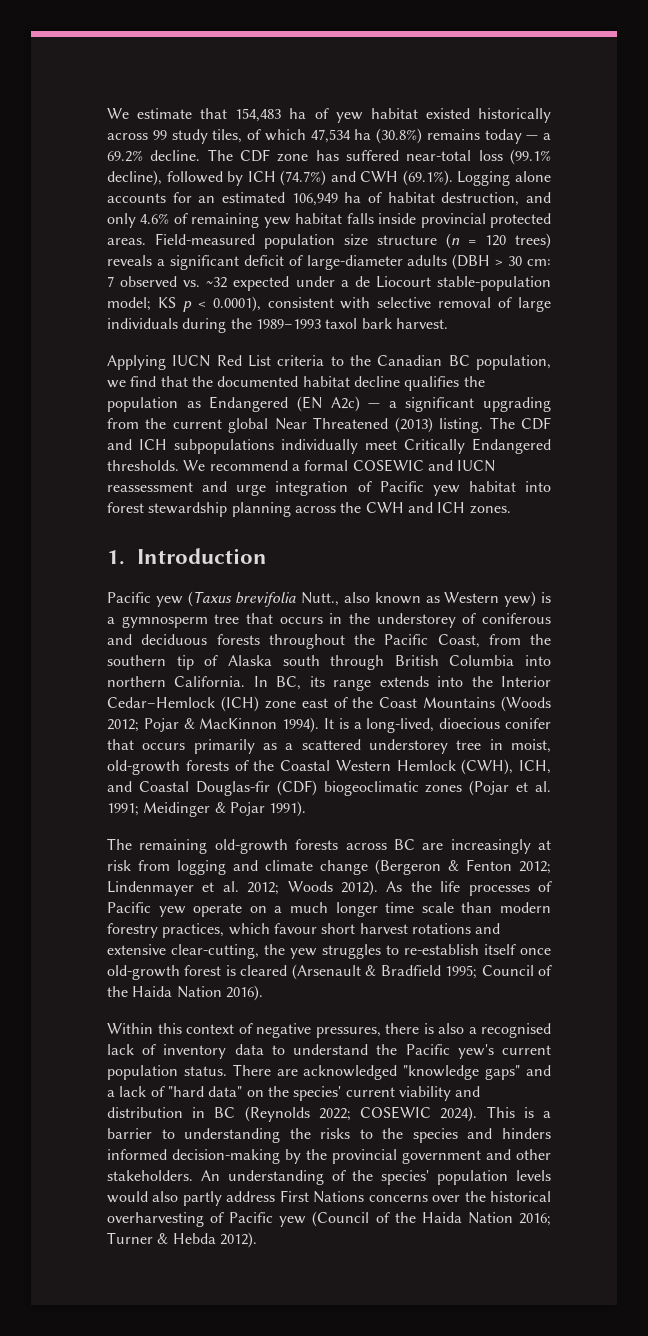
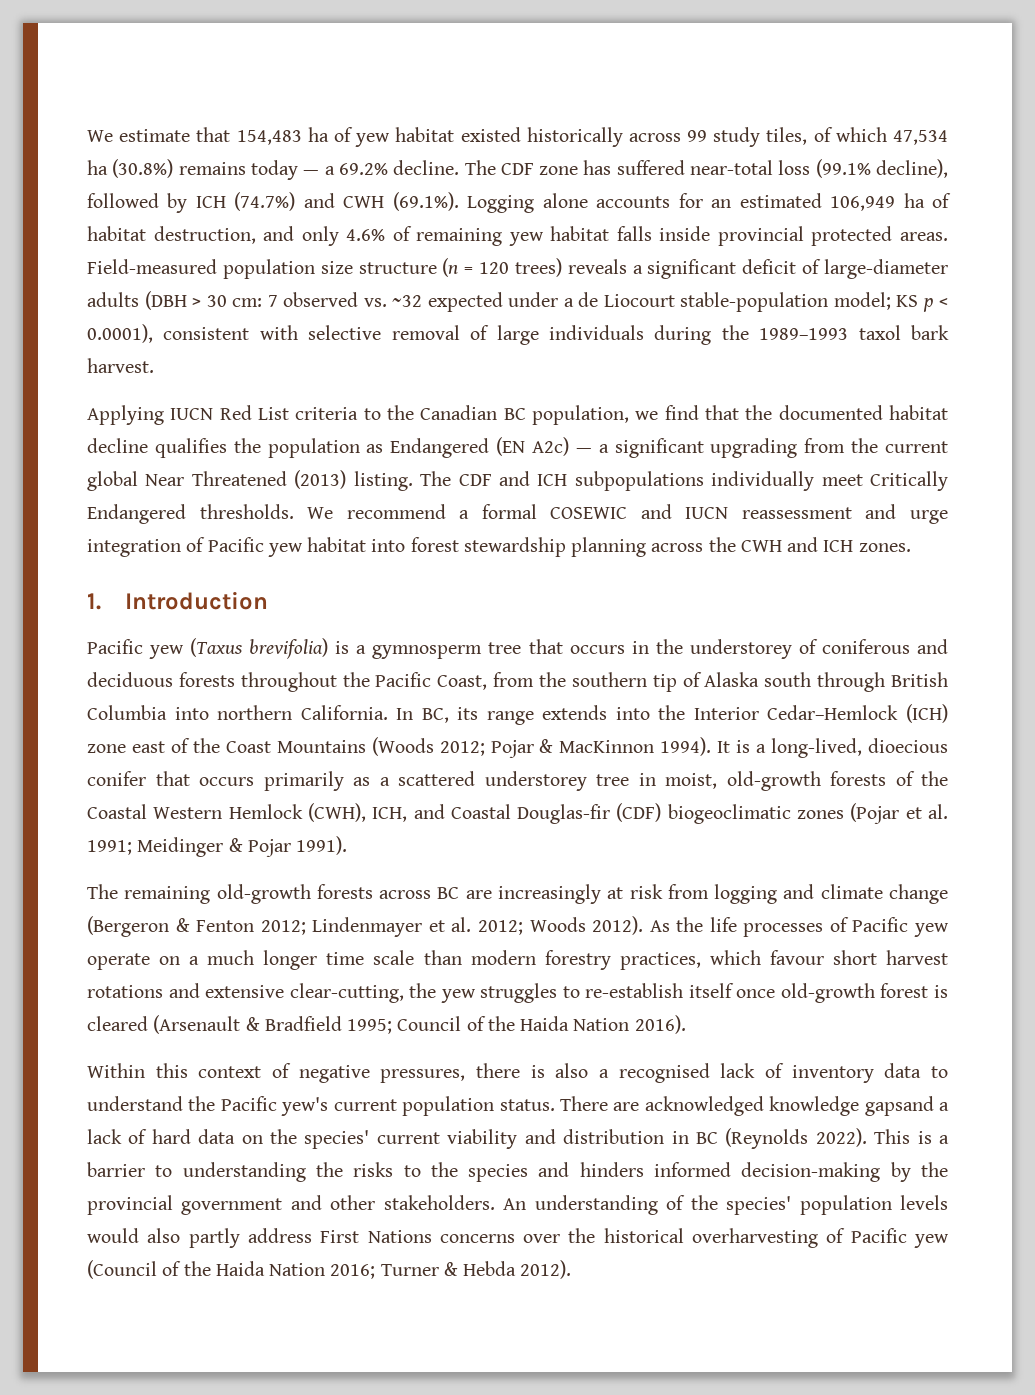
[235,591,537,607] brevifolia Nutt., also known as Western yew) -> [249,638,329,659] brevifolia)
[403,1065,551,1080] "knowledge gaps" and -> [769,1096,934,1116] knowledge gapsand
[167,1086,243,1097] "hard data" -> [151,1129,236,1144] hard data
[318,1106,478,1122] 2022; COSEWIC 2024). -> [815,1128,867,1147] 2022).

